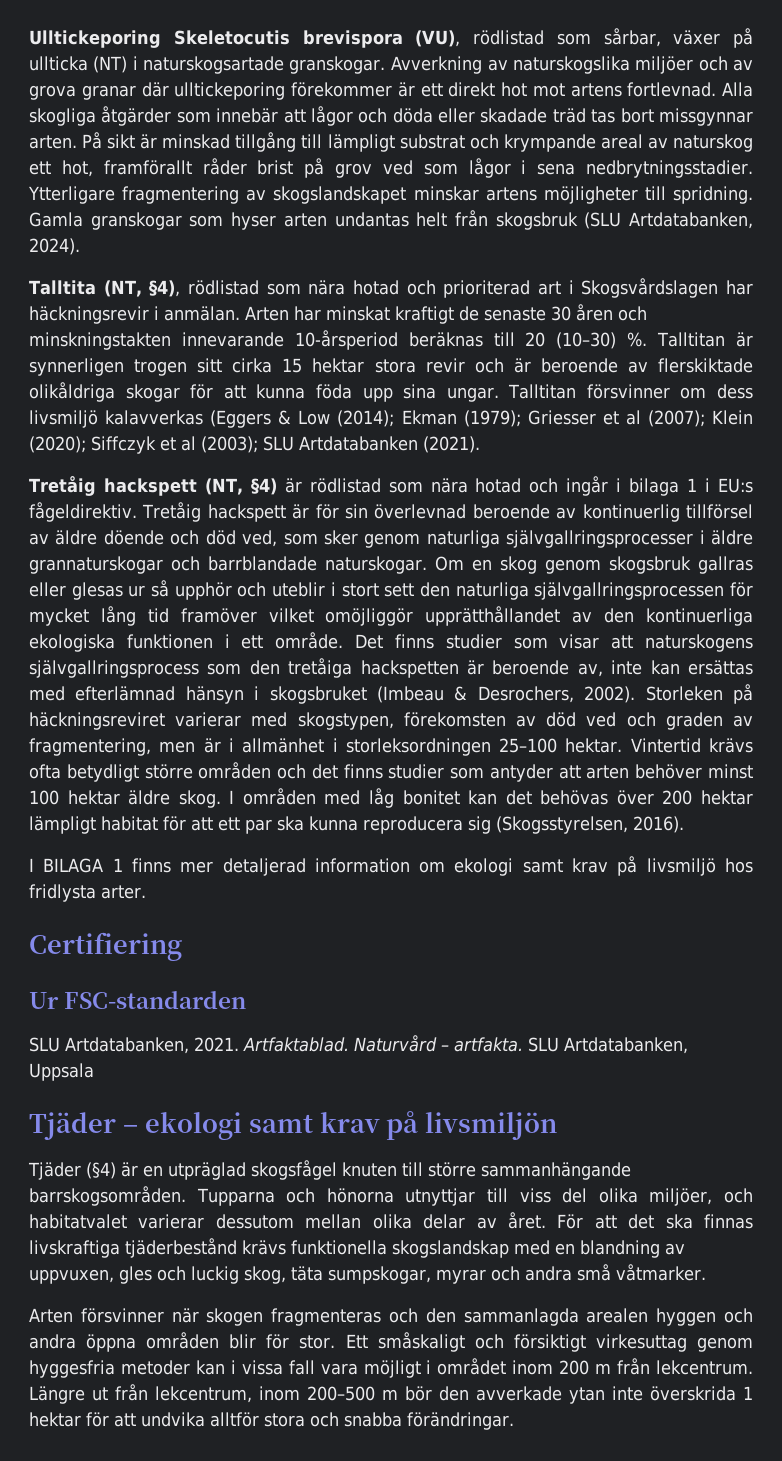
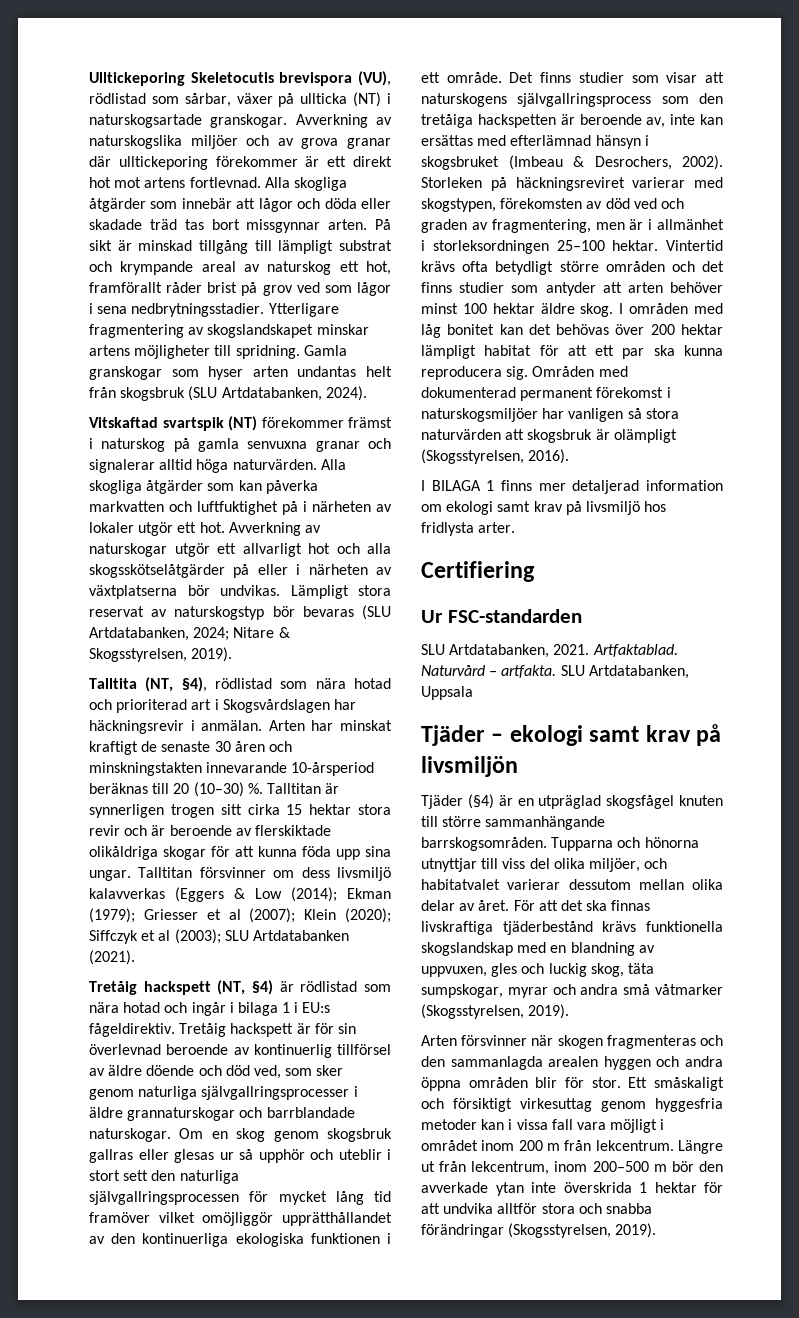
(80, 246) none -> [89,416,392,431] [89,438,391,452] [89,459,346,473] [89,480,318,494] [89,501,392,515] [89,522,321,536] [89,543,391,557] [89,564,392,578] [89,585,391,599] [89,605,391,620] [89,627,290,641] [89,647,233,662] // Vitskaftad svartspik (NT) förekommer främst i naturskog på gamla senvuxna granar och signalerar alltid höga naturvärden. Alla skogliga åtgärder som kan påverka markvatten och luftfuktighet på i närheten av lokaler utgör ett hot. Avverkning av naturskogar utgör ett allvarligt hot och alla skogsskötselåtgärder på eller i närheten av växtplatserna bör undvikas. Lämpligt stora reservat av naturskogstyp bör bevaras (SLU Artdatabanken, 2024; Nitare & Skogsstyrelsen, 2019).
[468,816,491,834] sig -> [506,366,628,380] [421,387,671,401] [421,408,679,422] [421,429,677,443] sig. Områden med dokumenterad permanent förekomst i naturskogsmiljöer har vanligen så stora naturvärden att skogsbruk är olämpligt
[616,1264,706,1281] våtmarker. -> [655,984,723,995] [421,1004,570,1019] våtmarker (Skogsstyrelsen, 2019).
[407,1412,514,1430] förändringar. -> [421,1223,657,1238] förändringar (Skogsstyrelsen, 2019).

